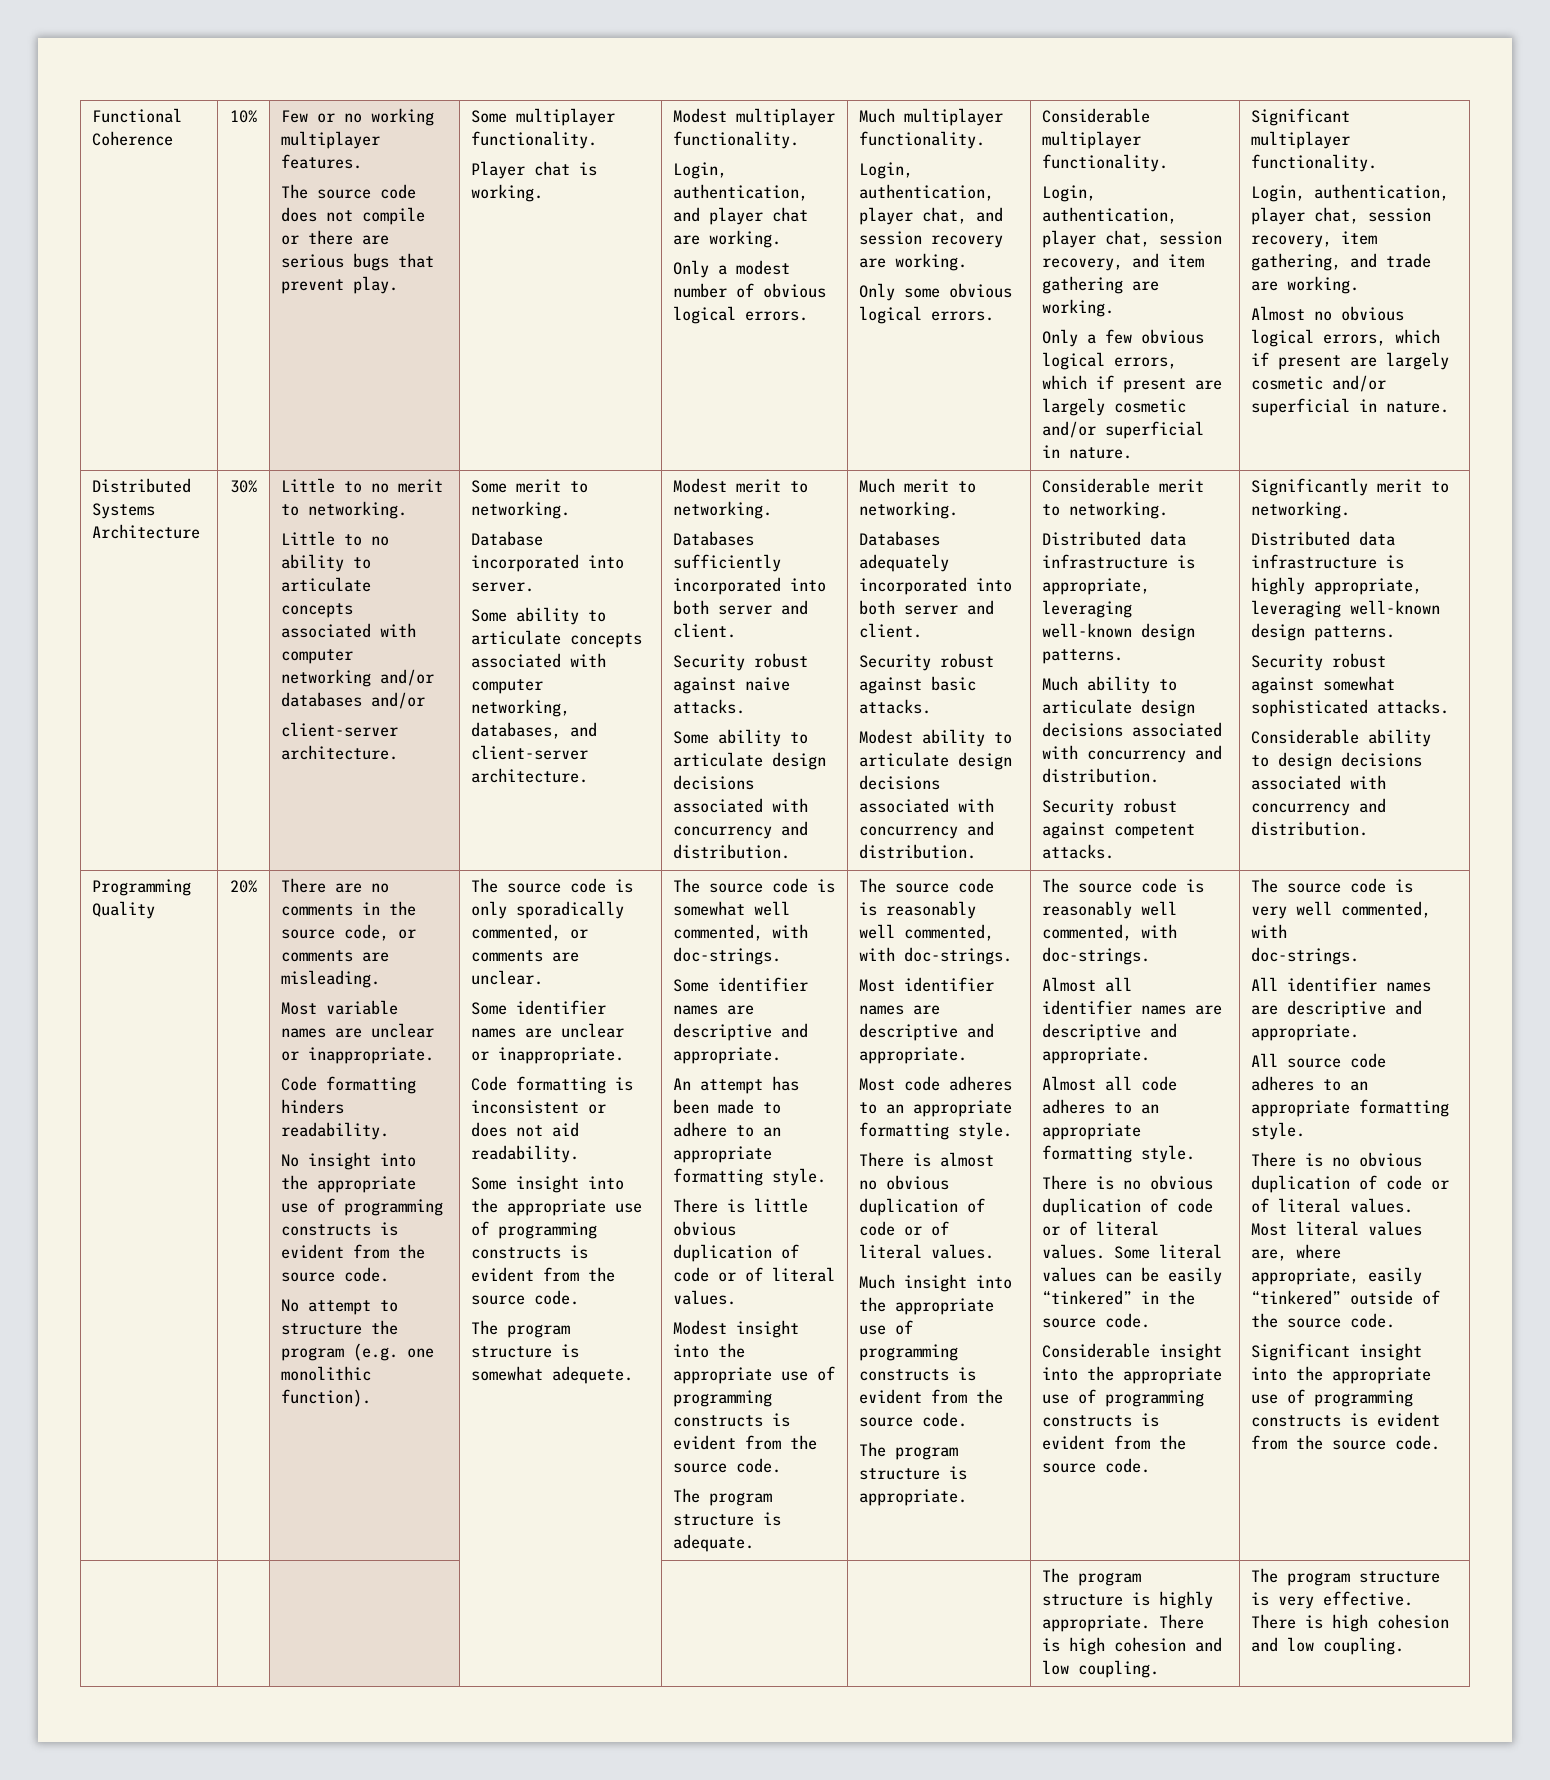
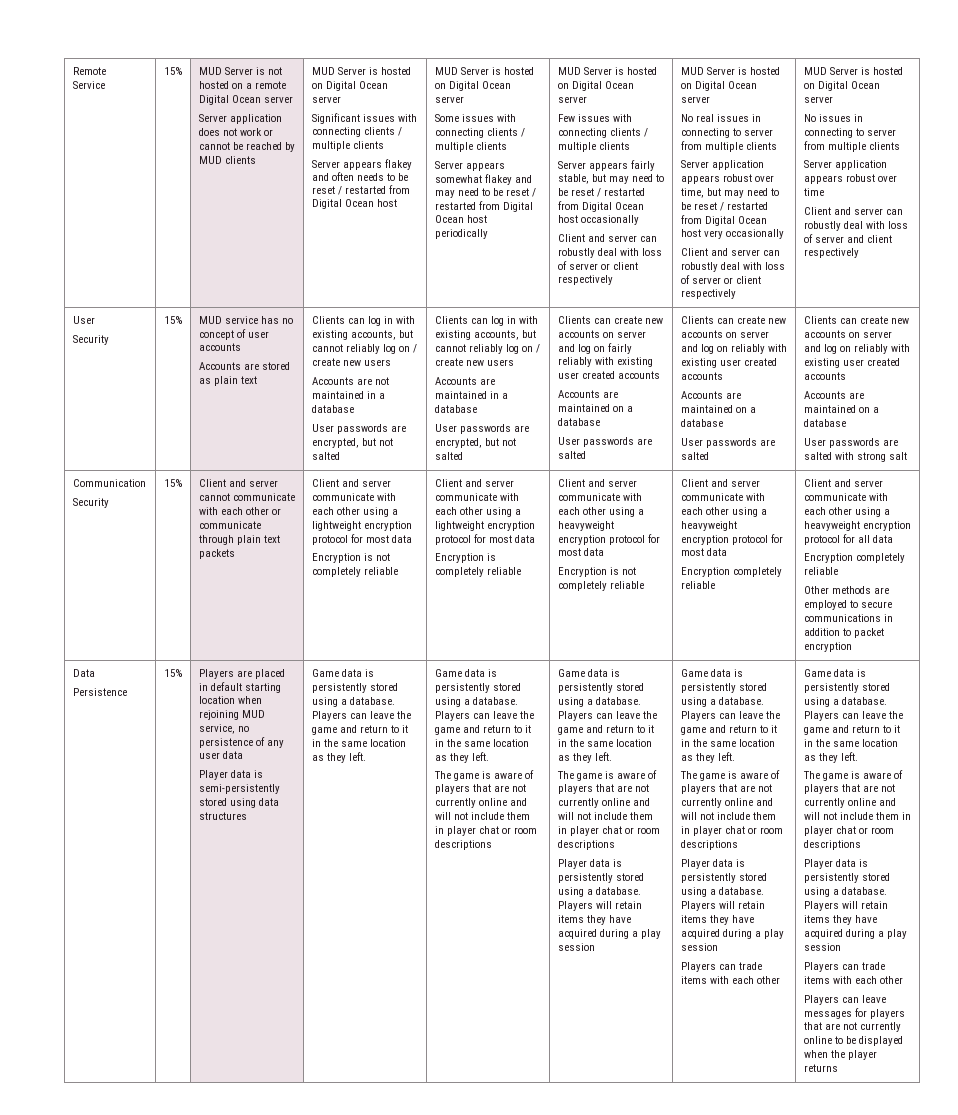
[92,108,183,123] [92,131,174,146] [230,110,257,123] [281,108,435,126] [281,131,381,149] [281,154,363,169] [281,184,417,199] [281,207,426,225] [281,230,390,245] [281,253,435,271] [281,276,399,294] [471,108,616,126] [471,131,598,149] [471,161,598,179] [471,184,544,202] [673,108,836,126] [673,131,800,149] [673,162,728,179] [673,184,809,201] [673,207,809,225] [673,230,782,248] [673,260,791,278] [673,283,827,298] [673,306,809,324] [859,108,1004,126] [859,131,986,149] [859,162,914,179] [859,184,995,201] [859,207,1004,225] [859,231,1004,248] [859,253,968,271] [859,283,1013,301] [859,306,995,324] [1042,108,1151,123] [1042,131,1142,149] [1042,154,1169,172] [1042,185,1097,202] [1042,207,1178,224] [1042,230,1223,248] [1042,253,1205,271] [1042,276,1160,294] [1042,299,1115,317] [1042,329,1205,347] [1042,352,1178,370] [1042,375,1223,393] [1042,398,1187,416] [1042,421,1205,439] [1042,445,1133,459] [1251,108,1351,126] [1251,131,1351,149] [1251,154,1378,172] [1251,184,1450,202] [1251,207,1432,225] [1251,231,1378,248] [1251,253,1432,271] [1251,276,1360,294] [1251,306,1405,321] [1251,329,1441,347] [1251,352,1450,370] [1251,375,1387,392] [1251,398,1450,416] [92,478,192,493] [92,503,156,519] [92,524,201,539] [230,480,257,493] [281,478,444,493] [281,501,408,519] [281,531,390,546] [281,554,372,572] [281,577,372,592] [281,603,354,618] [281,623,417,638] [281,649,354,664] [281,669,435,687] [281,692,426,709] [281,722,399,737] [281,745,399,760] [471,479,589,493] [471,501,571,519] [471,531,544,546] [471,554,625,572] [471,582,535,592] [471,607,607,625] [471,630,643,648] [471,653,607,668] [471,679,544,694] [471,699,571,717] [471,722,598,739] [471,745,589,760] [471,768,589,783] [673,478,809,493] [673,501,773,519] [673,531,755,546] [673,554,782,572] [673,577,827,595] [673,600,809,615] [673,623,737,638] [673,653,809,671] [673,677,791,694] [673,699,746,714] [673,729,809,747] [673,752,827,770] [673,775,755,790] [673,798,809,813] [673,821,809,839] [673,844,791,859] [859,478,977,493] [859,501,959,519] [859,531,941,546] [859,554,950,572] [859,577,1013,595] [859,600,995,615] [859,623,923,638] [859,653,995,671] [859,676,977,694] [859,699,932,714] [859,729,1013,747] [859,752,1013,770] [859,775,941,790] [859,798,995,813] [859,821,995,839] [859,844,977,859] [1042,478,1205,493] [1042,501,1169,519] [1042,531,1187,546] [1042,554,1196,569] [1042,578,1151,595] [1042,600,1133,618] [1042,623,1196,641] [1042,649,1124,664] [1042,676,1178,694] [1042,699,1196,717] [1042,722,1223,737] [1042,745,1223,763] [1042,768,1160,783] [1042,798,1178,816] [1042,822,1196,839] [1042,844,1115,859] [1251,478,1450,496] [1251,501,1351,519] [1251,531,1396,546] [1251,554,1405,569] [1251,577,1423,595] [1251,600,1441,618] [1251,623,1396,641] [1251,653,1387,671] [1251,676,1396,694] [1251,699,1450,717] [1251,729,1432,747] [1251,752,1423,770] [1251,775,1387,790] [1251,798,1387,816] [1251,821,1369,836] [92,879,192,896] [92,901,156,919] [230,880,257,893] [281,878,390,893] [281,901,417,916] [281,924,417,941] [281,950,390,962] [281,970,381,988] [281,1000,399,1015] [281,1023,435,1038] [281,1047,435,1064] [281,1076,417,1094] [281,1099,345,1114] [281,1122,390,1140] [281,1152,417,1170] [281,1175,417,1193] [281,1198,444,1216] [281,1222,399,1236] [281,1244,426,1259] [281,1267,390,1282] [281,1299,399,1315] [281,1320,399,1335] [281,1343,435,1361] [281,1366,372,1381] [281,1389,372,1407] [471,878,634,893] [471,901,625,919] [471,924,589,941] [471,950,580,962] [471,970,544,985] [471,1000,607,1015] [471,1023,625,1038] [471,1047,625,1064] [471,1076,634,1094] [471,1100,607,1114] [471,1122,580,1137] [471,1145,580,1163] [471,1175,625,1193] [471,1198,643,1216] [471,1221,598,1239] [471,1245,589,1259] [471,1267,616,1282] [471,1290,580,1305] [471,1320,571,1338] [471,1344,580,1358] [471,1366,634,1384] [673,878,836,893] [673,901,791,916] [673,924,809,941] [673,947,782,965] [673,977,809,992] [673,1005,755,1015] [673,1023,809,1041] [673,1047,782,1064] [673,1076,800,1094] [673,1099,782,1114] [673,1122,782,1137] [673,1146,773,1163] [673,1168,827,1186] [673,1198,809,1213] [673,1221,737,1236] [673,1244,800,1262] [673,1267,836,1282] [673,1290,737,1305] [673,1320,800,1338] [673,1343,746,1358] [673,1366,836,1384] [673,1390,773,1407] [673,1413,791,1427] [673,1435,818,1450] [673,1458,782,1473] [673,1488,773,1506] [673,1512,782,1526] [673,1534,755,1552] [859,878,995,893] [859,901,977,919] [859,924,995,941] [859,947,1013,965] [859,977,995,992] [859,1005,941,1015] [859,1023,995,1041] [859,1047,968,1064] [859,1076,1013,1091] [859,1100,1013,1117] [859,1122,1013,1140] [859,1152,995,1167] [859,1175,950,1190] [859,1198,986,1216] [859,1221,950,1236] [859,1244,995,1259] [859,1274,1013,1292] [859,1297,995,1315] [859,1320,914,1335] [859,1344,959,1361] [859,1367,977,1381] [859,1389,1004,1404] [859,1412,968,1427] [859,1442,959,1460] [859,1466,968,1480] [859,1489,968,1506] [1042,878,1205,893] [1042,901,1178,919] [1042,924,1178,941] [1042,947,1151,965] [1042,977,1133,992] [1042,1000,1223,1015] [1042,1023,1178,1041] [1042,1047,1151,1064] [1042,1076,1178,1091] [1042,1099,1160,1114] [1042,1123,1142,1140] [1042,1145,1196,1163] [1042,1175,1214,1190] [1042,1198,1214,1216] [1042,1221,1160,1236] [1042,1244,1223,1259] [1042,1267,1223,1285] [1042,1290,1196,1305] [1042,1313,1151,1328] [1042,1343,1223,1361] [1042,1366,1223,1384] [1042,1389,1205,1407] [1042,1413,1160,1427] [1042,1435,1187,1450] [1042,1458,1151,1473] [1251,878,1414,893] [1251,901,1432,919] [1251,924,1288,938] [1251,947,1360,965] [1251,977,1432,992] [1251,1000,1423,1018] [1251,1024,1360,1041] [1251,1053,1387,1068] [1251,1076,1369,1091] [1251,1099,1450,1117] [1251,1122,1306,1140] [1251,1152,1423,1167] [1251,1175,1450,1193] [1251,1198,1414,1213] [1251,1221,1423,1236] [1251,1244,1342,1261] [1251,1267,1423,1285] [1251,1290,1441,1305] [1251,1313,1396,1328] [1251,1343,1423,1361] [1251,1366,1432,1384] [1251,1389,1414,1407] [1251,1412,1441,1427] [1251,1435,1441,1450] [1042,1568,1142,1586] [1042,1591,1214,1609] [1042,1614,1205,1632] [1042,1637,1223,1655] [1042,1660,1160,1678] [1251,1568,1441,1586] [1251,1591,1414,1609] [1251,1614,1450,1632] [1251,1637,1405,1655] Functional Coherence | 10% | Few or no working multiplayer features. // The source code does not compile or there are serious bugs that prevent play. | Some multiplayer functionality. // Player chat is working. | Modest multiplayer functionality. // Login, authentication, and player chat are working. // Only a modest number of obvious logical errors. | Much multiplayer functionality. // Login, authentication, player chat, and session recovery are working. // Only some obvious logical errors. | Considerable multiplayer functionality. // Login, authentication, player chat, session recovery, and item gathering are working. // Only a few obvious logical errors, which if present are largely cosmetic and/or superficial in nature. | Significant multiplayer functionality. // Login, authentication, player chat, session recovery, item gathering, and trade are working. // Almost no obvious logical errors, which if present are largely cosmetic and/or superficial in nature. // Distributed Systems Architecture | 30% | Little to no merit to networking. // Little to no ability to articulate concepts associated with computer networking and/or databases and/or // client-server architecture. | Some merit to networking. // Database incorporated into server. // Some ability to articulate concepts associated with computer networking, databases, and client-server architecture. | Modest merit to networking. // Databases sufficiently incorporated into both server and client. // Security robust against naive attacks. // Some ability to articulate design decisions associated with concurrency and distribution. | Much merit to networking. // Databases adequately incorporated into both server and client. // Security robust against basic attacks. // Modest ability to articulate design decisions associated with concurrency and distribution. | Considerable merit to networking. // Distributed data infrastructure is appropriate, leveraging well-known design patterns. // Much ability to articulate design decisions associated with concurrency and distribution. // Security robust against competent attacks. | Significantly merit to networking. // Distributed data infrastructure is highly appropriate, leveraging well-known design patterns. // Security robust against somewhat sophisticated attacks. // Considerable ability to design decisions associated with concurrency and distribution. // Programming Quality | 20% | There are no comments in the source code, or comments are misleading. // Most variable names are unclear or inappropriate. // Code formatting hinders readability. // No insight into the appropriate use of programming constructs is evident from the source code. // No attempt to structure the program (e.g. one monolithic function). | The source code is only sporadically commented, or comments are unclear. // Some identifier names are unclear or inappropriate. // Code formatting is inconsistent or does not aid readability. // Some insight into the appropriate use of programming constructs is evident from the source code. // The program structure is somewhat adequete. | The source code is somewhat well commented, with doc-strings. // Some identifier names are descriptive and appropriate. // An attempt has been made to adhere to an appropriate formatting style. // There is little obvious duplication of code or of literal values. // Modest insight into the appropriate use of programming constructs is evident from the source code. // The program structure is adequate. | The source code is reasonably well commented, with doc-strings. // Most identifier names are descriptive and appropriate. // Most code adheres to an appropriate formatting style. // There is almost no obvious duplication of code or of literal values. // Much insight into the appropriate use of programming constructs is evident from the source code. // The program structure is appropriate. | The source code is reasonably well commented, with doc-strings. // Almost all identifier names are descriptive and appropriate. // Almost all code adheres to an appropriate formatting style. // There is no obvious duplication of code or of literal values. Some literal values can be easily “tinkered” in the source code. // Considerable insight into the appropriate use of programming constructs is evident from the source code. | The source code is very well commented, with // doc-strings. // All identifier names are descriptive and appropriate. // All source code adheres to an appropriate formatting style. // There is no obvious duplication of code or of literal values. Most literal values are, where appropriate, easily “tinkered” outside of the source code. // Significant insight into the appropriate use of programming constructs is evident from the source code. // | | | | | | The program structure is highly appropriate. There is high cohesion and low coupling. | The program structure is very effective. There is high cohesion and low coupling. -> [72,67,106,75] [72,81,105,89] [164,67,182,75] [198,67,282,75] [198,81,286,89] [198,95,293,105] [198,114,282,124] [198,128,273,136] [198,142,295,152] [198,156,256,164] [311,67,411,75] [311,81,388,91] [311,96,341,103] [311,113,417,124] [311,127,402,137] [311,141,384,151] [311,159,412,170] [311,172,408,181] [311,185,410,195] [311,199,397,209] [434,67,534,75] [434,81,511,91] [434,96,464,103] [434,114,516,122] [434,128,525,138] [434,142,507,152] [434,161,505,171] [434,174,532,185] [434,188,536,198] [434,201,533,212] [434,215,487,223] [434,229,488,239] [557,67,657,75] [557,81,634,91] [557,96,587,103] [557,114,632,122] [557,128,648,138] [557,142,630,152] [557,160,655,171] [557,174,664,184] [557,188,645,197] [557,201,644,212] [557,215,639,225] [557,234,657,242] [557,248,662,258] [557,261,638,270] [557,275,613,285] [680,67,780,75] [680,81,757,91] [680,96,710,103] [680,114,761,122] [680,128,773,138] [680,141,777,152] [680,160,764,170] [680,174,774,184] [680,188,779,198] [680,202,768,211] [680,215,767,226] [680,229,784,239] [680,248,780,256] [680,262,785,272] [680,275,761,284] [680,289,736,299] [803,67,903,75] [803,81,880,91] [803,96,833,103] [803,114,863,122] [803,128,896,138] [803,141,900,152] [803,160,887,170] [803,174,897,184] [803,188,824,196] [803,207,903,215] [803,221,908,231] [803,234,892,243] [803,248,859,258] [72,316,95,324] [72,335,109,345] [164,316,182,324] [198,316,293,324] [198,329,269,340] [198,343,241,351] [198,362,290,370] [198,376,257,386] [311,316,415,326] [311,330,413,340] [311,344,417,354] [311,358,391,366] [311,377,389,385] [311,391,385,399] [311,405,354,413] [311,424,406,434] [311,438,393,448] [311,452,340,460] [434,316,538,326] [434,330,536,340] [434,344,540,354] [434,358,514,366] [434,377,495,385] [434,391,508,399] [434,405,477,413] [434,424,529,434] [434,438,516,448] [434,452,463,460] [557,316,663,324] [557,330,646,338] [557,343,632,354] [557,357,653,367] [557,371,660,379] [557,390,618,398] [557,404,633,412] [557,418,600,426] [557,437,652,447] [557,451,586,459] [680,316,786,324] [680,330,769,338] [680,344,787,354] [680,358,777,368] [680,372,723,380] [680,391,741,399] [680,405,756,413] [680,419,723,427] [680,438,775,448] [680,452,709,460] [803,316,909,324] [803,330,892,338] [803,344,910,354] [803,358,900,368] [803,372,846,380] [803,391,864,399] [803,405,879,413] [803,419,846,427] [803,438,898,448] [803,452,907,462] [72,479,146,487] [72,498,109,508] [164,479,182,487] [198,479,278,487] [198,493,295,501] [198,507,281,515] [198,521,261,529] [198,535,280,545] [198,549,235,559] [311,479,391,487] [311,493,396,501] [311,507,398,517] [311,521,412,531] [311,534,412,545] [311,553,390,563] [311,567,398,577] [434,479,514,487] [434,493,519,501] [434,507,521,517] [434,521,535,531] [434,534,535,545] [434,553,496,563] [434,567,521,577] [557,479,637,487] [557,493,642,501] [557,507,644,517] [557,521,614,531] [557,534,660,545] [557,548,604,556] [557,567,636,577] [557,581,644,591] [680,479,760,487] [680,493,765,501] [680,507,767,517] [680,521,737,531] [680,534,783,545] [680,548,727,556] [680,567,782,577] [680,581,715,589] [803,479,883,487] [803,493,888,501] [803,507,890,517] [803,521,911,531] [803,534,893,545] [803,553,905,563] [803,567,838,575] [803,586,889,594] [803,600,892,610] [803,614,893,622] [803,628,884,638] [803,642,852,652] [72,669,95,677] [72,688,127,696] [164,669,182,677] [198,669,285,679] [198,682,281,693] [198,696,262,704] [198,710,265,720] [198,724,249,734] [198,737,284,748] [198,751,243,759] [198,770,263,780] [198,784,280,794] [198,798,279,808] [198,812,247,820] [311,669,374,677] [311,683,398,693] [311,697,395,707] [311,711,411,721] [311,725,408,735] [311,739,406,747] [311,752,366,763] [434,669,497,677] [434,683,521,693] [434,697,518,707] [434,711,534,721] [434,725,531,735] [434,739,529,747] [434,752,489,763] [433,770,534,781] [434,784,526,794] [434,798,527,808] [434,812,530,820] [434,826,537,836] [434,840,492,850] [557,669,620,677] [557,683,644,693] [557,697,641,707] [557,711,657,721] [557,725,654,735] [557,739,652,747] [557,752,612,763] [556,770,657,781] [557,784,649,794] [557,798,650,808] [557,812,653,820] [557,826,660,836] [557,840,615,850] [557,859,622,869] [557,873,644,883] [557,887,641,897] [557,901,642,911] [557,915,631,925] [557,929,661,939] [557,943,595,951] [680,669,743,677] [680,683,767,693] [680,697,764,707] [680,711,780,721] [680,725,777,735] [680,739,775,747] [680,752,735,763] [679,770,780,781] [680,784,772,794] [680,798,773,808] [680,812,776,820] [680,826,783,836] [680,840,738,850] [680,859,745,869] [680,873,767,883] [680,887,764,897] [680,901,765,911] [680,915,754,925] [680,929,784,939] [680,943,718,951] [680,962,762,972] [680,976,780,984] [803,669,866,677] [803,683,890,693] [803,697,887,707] [803,711,903,721] [803,725,900,735] [803,739,898,747] [803,752,858,763] [802,770,903,781] [803,784,895,794] [803,798,896,808] [803,812,911,820] [803,826,894,836] [803,840,861,850] [803,859,868,869] [803,873,890,883] [803,887,887,897] [803,901,888,911] [803,915,877,925] [803,929,907,939] [803,943,841,951] [803,962,885,972] [803,976,903,984] [803,995,886,1005] [803,1008,905,1019] [803,1022,901,1032] [803,1036,903,1046] [803,1050,877,1060] [803,1064,838,1072] Remote // Service | 15% | MUD Server is not hosted on a remote Digital Ocean server // Server application does not work or cannot be reached by MUD clients | MUD Server is hosted on Digital Ocean server // Significant issues with connecting clients / multiple clients // Server appears flakey and often needs to be reset / restarted from Digital Ocean host | MUD Server is hosted on Digital Ocean server // Some issues with connecting clients / multiple clients // Server appears somewhat flakey and may need to be reset / restarted from Digital Ocean host periodically | MUD Server is hosted on Digital Ocean server // Few issues with connecting clients / multiple clients // Server appears fairly stable, but may need to be reset / restarted from Digital Ocean host occasionally // Client and server can robustly deal with loss of server or client respectively | MUD Server is hosted on Digital Ocean server // No real issues in connecting to server from multiple clients // Server application appears robust over time, but may need to be reset / restarted from Digital Ocean host very occasionally // Client and server can robustly deal with loss of server or client respectively | MUD Server is hosted on Digital Ocean server // No issues in connecting to server from multiple clients // Server application appears robust over time // Client and server can robustly deal with loss of server and client respectively // User // Security | 15% | MUD service has no concept of user accounts // Accounts are stored as plain text | Clients can log in with existing accounts, but cannot reliably log on / create new users // Accounts are not maintained in a database // User passwords are encrypted, but not salted | Clients can log in with existing accounts, but cannot reliably log on / create new users // Accounts are maintained in a database // User passwords are encrypted, but not salted | Clients can create new accounts on server and log on fairly reliably with existing user created accounts // Accounts are maintained on a database // User passwords are salted | Clients can create new accounts on server and log on reliably with existing user created accounts // Accounts are maintained on a database // User passwords are salted | Clients can create new accounts on server and log on reliably with existing user created accounts // Accounts are maintained on a database // User passwords are salted with strong salt // Communication // Security | 15% | Client and server cannot communicate with each other or communicate through plain text packets | Client and server communicate with each other using a lightweight encryption protocol for most data // Encryption is not completely reliable | Client and server communicate with each other using a lightweight encryption protocol for most data // Encryption is completely reliable | Client and server communicate with each other using a heavyweight encryption protocol for most data // Encryption is not completely reliable | Client and server communicate with each other using a heavyweight encryption protocol for most data // Encryption completely reliable | Client and server communicate with each other using a heavyweight encryption protocol for all data // Encryption completely reliable // Other methods are employed to secure communications in addition to packet encryption // Data // Persistence | 15% | Players are placed in default starting location when rejoining MUD service, no persistence of any user data // Player data is semi-persistently stored using data structures | Game data is persistently stored using a database. Players can leave the game and return to it in the same location as they left. | Game data is persistently stored using a database. Players can leave the game and return to it in the same location as they left. // The game is aware of players that are not currently online and will not include them in player chat or room descriptions | Game data is persistently stored using a database. Players can leave the game and return to it in the same location as they left. // The game is aware of players that are not currently online and will not include them in player chat or room descriptions // Player data is persistently stored using a database. Players will retain items they have acquired during a play session | Game data is persistently stored using a database. Players can leave the game and return to it in the same location as they left. // The game is aware of players that are not currently online and will not include them in player chat or room descriptions // Player data is persistently stored using a database. Players will retain items they have acquired during a play session // Players can trade items with each other | Game data is persistently stored using a database. Players can leave the game and return to it in the same location as they left. // The game is aware of players that are not currently online and will not include them in player chat or room descriptions // Player data is persistently stored using a database. Players will retain items they have acquired during a play session // Players can trade items with each other // Players can leave messages for players that are not currently online to be displayed when the player returns

